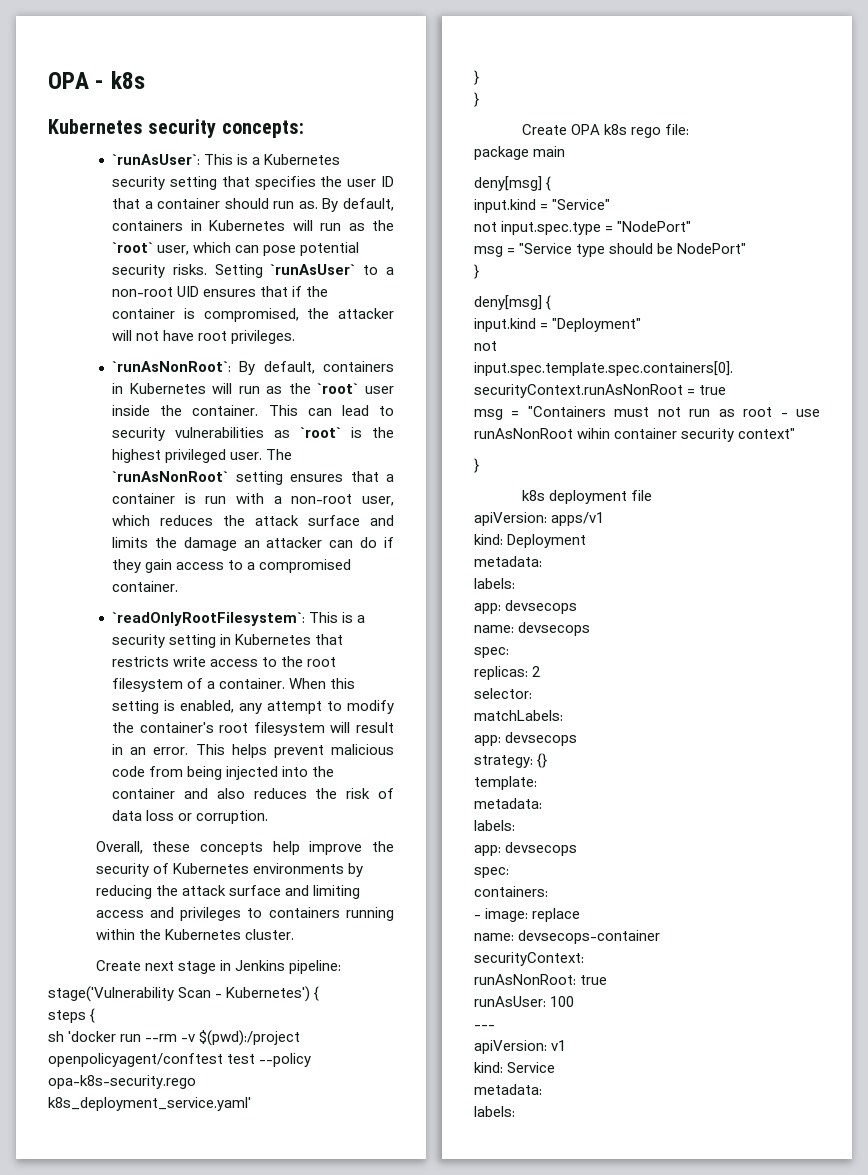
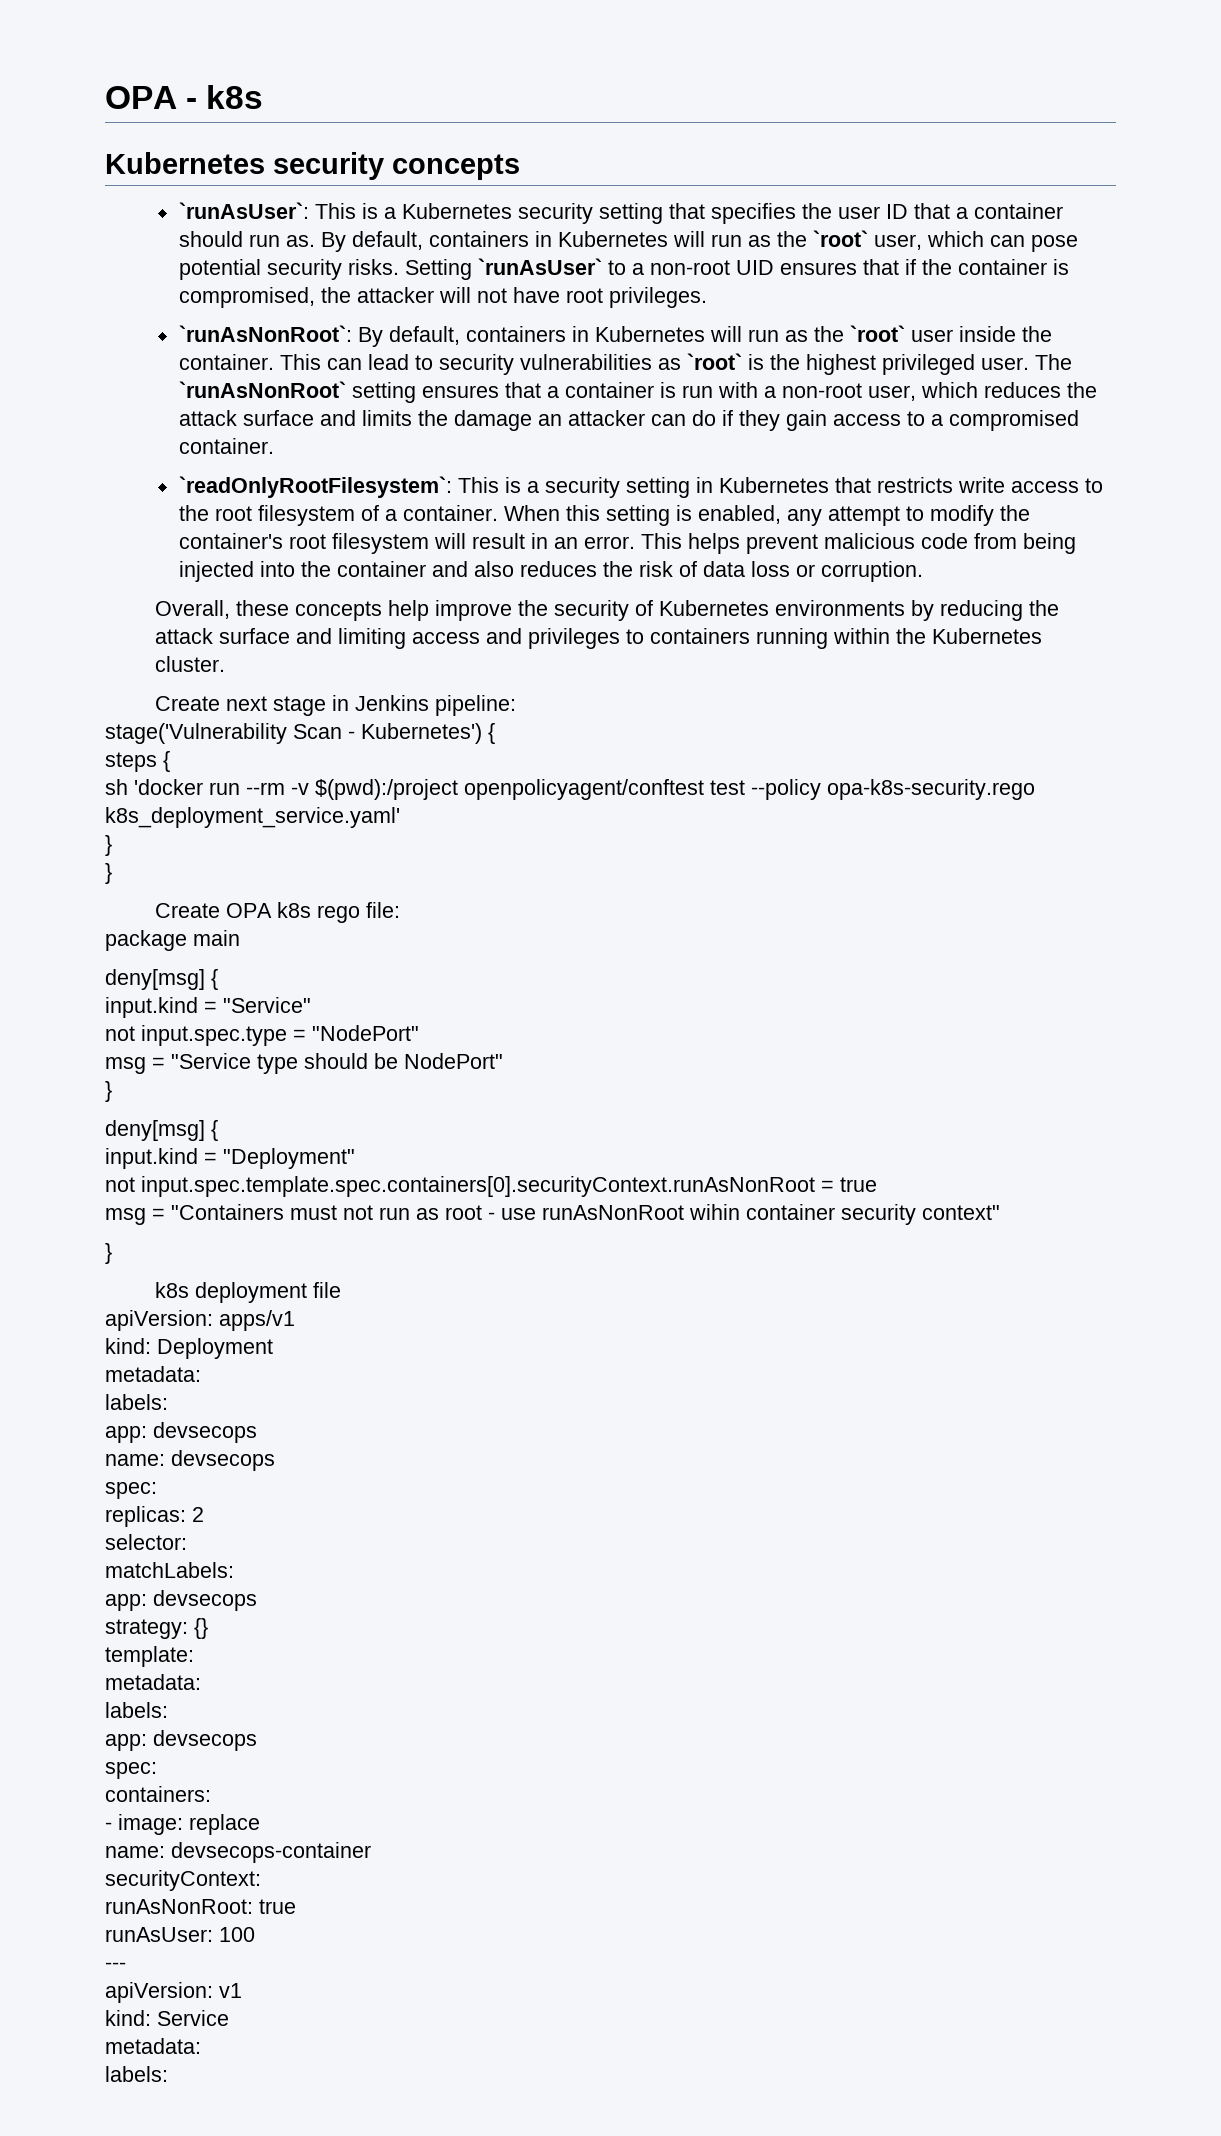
[221,120,304,138] concepts: -> [392,154,520,180] concepts

